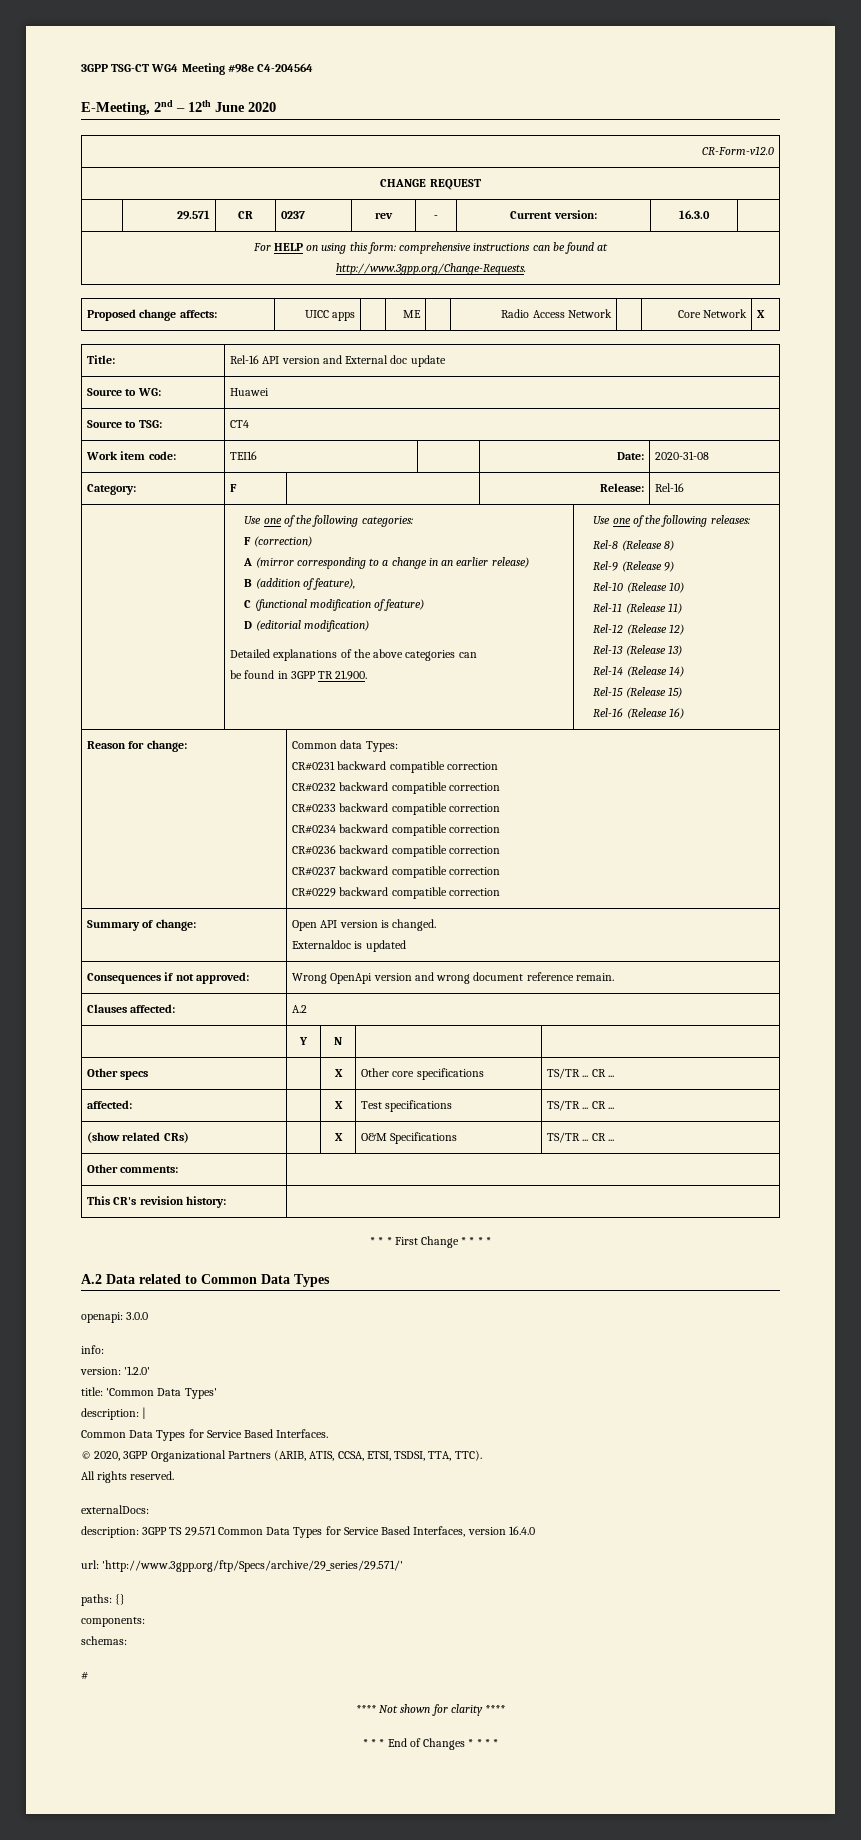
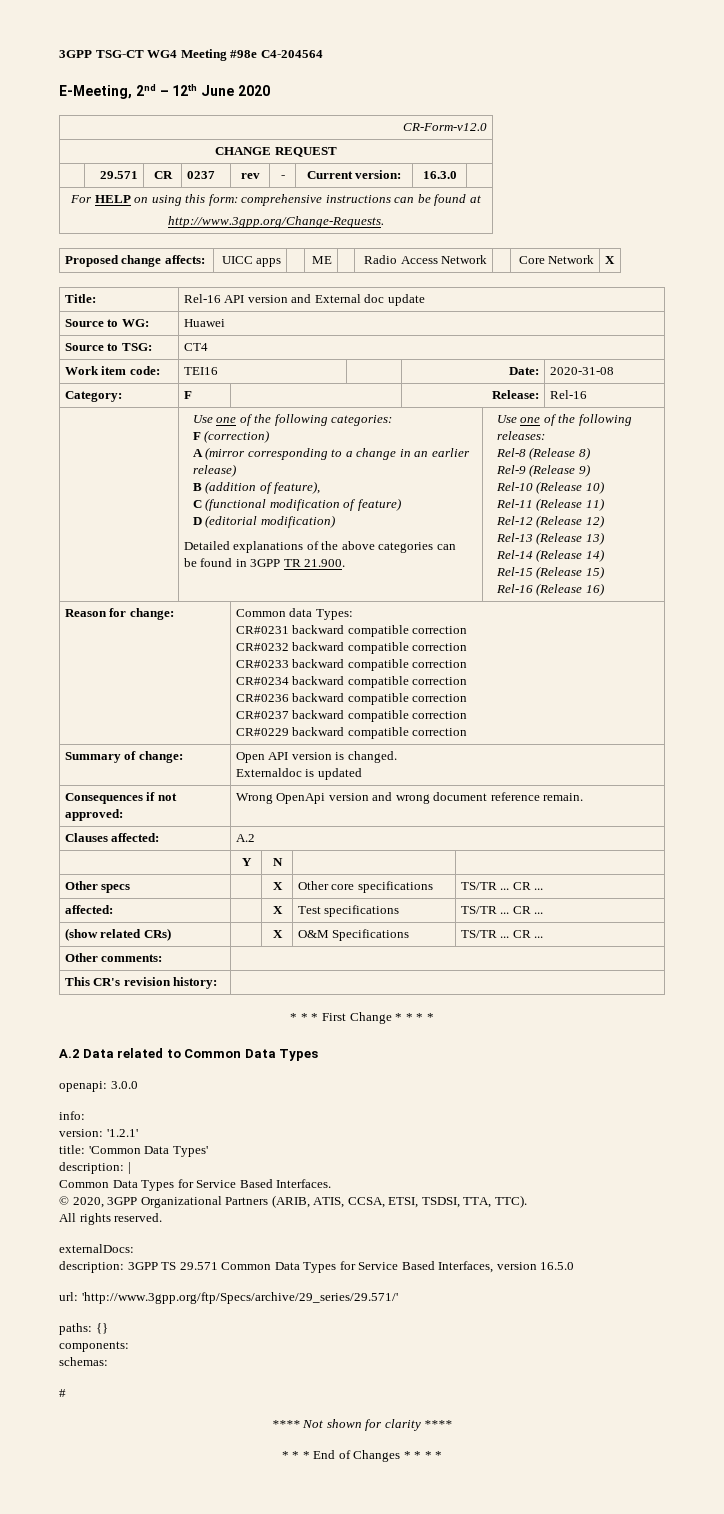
[124,1366,151,1375] '1.2.0' -> [106,1129,138,1137] '1.2.1'
[508,1526,535,1535] 16.4.0 -> [540,1262,575,1270] 16.5.0

